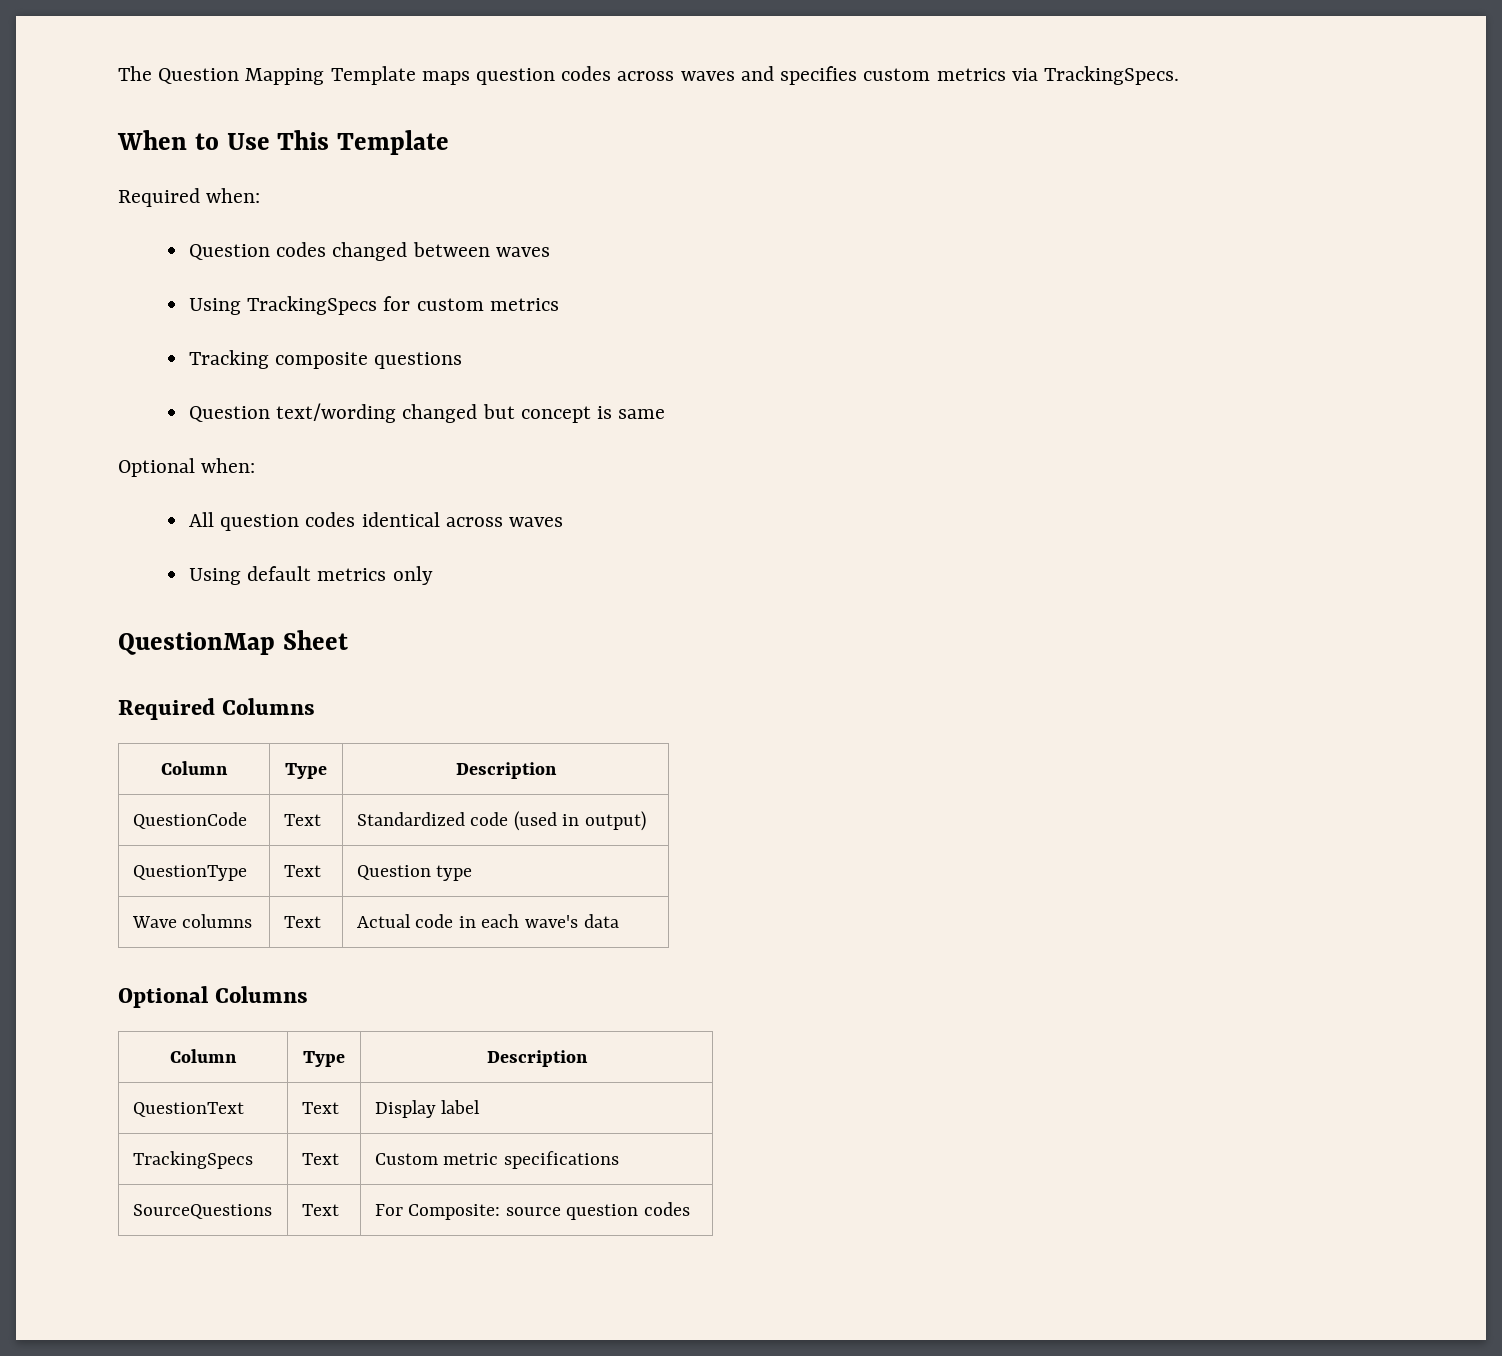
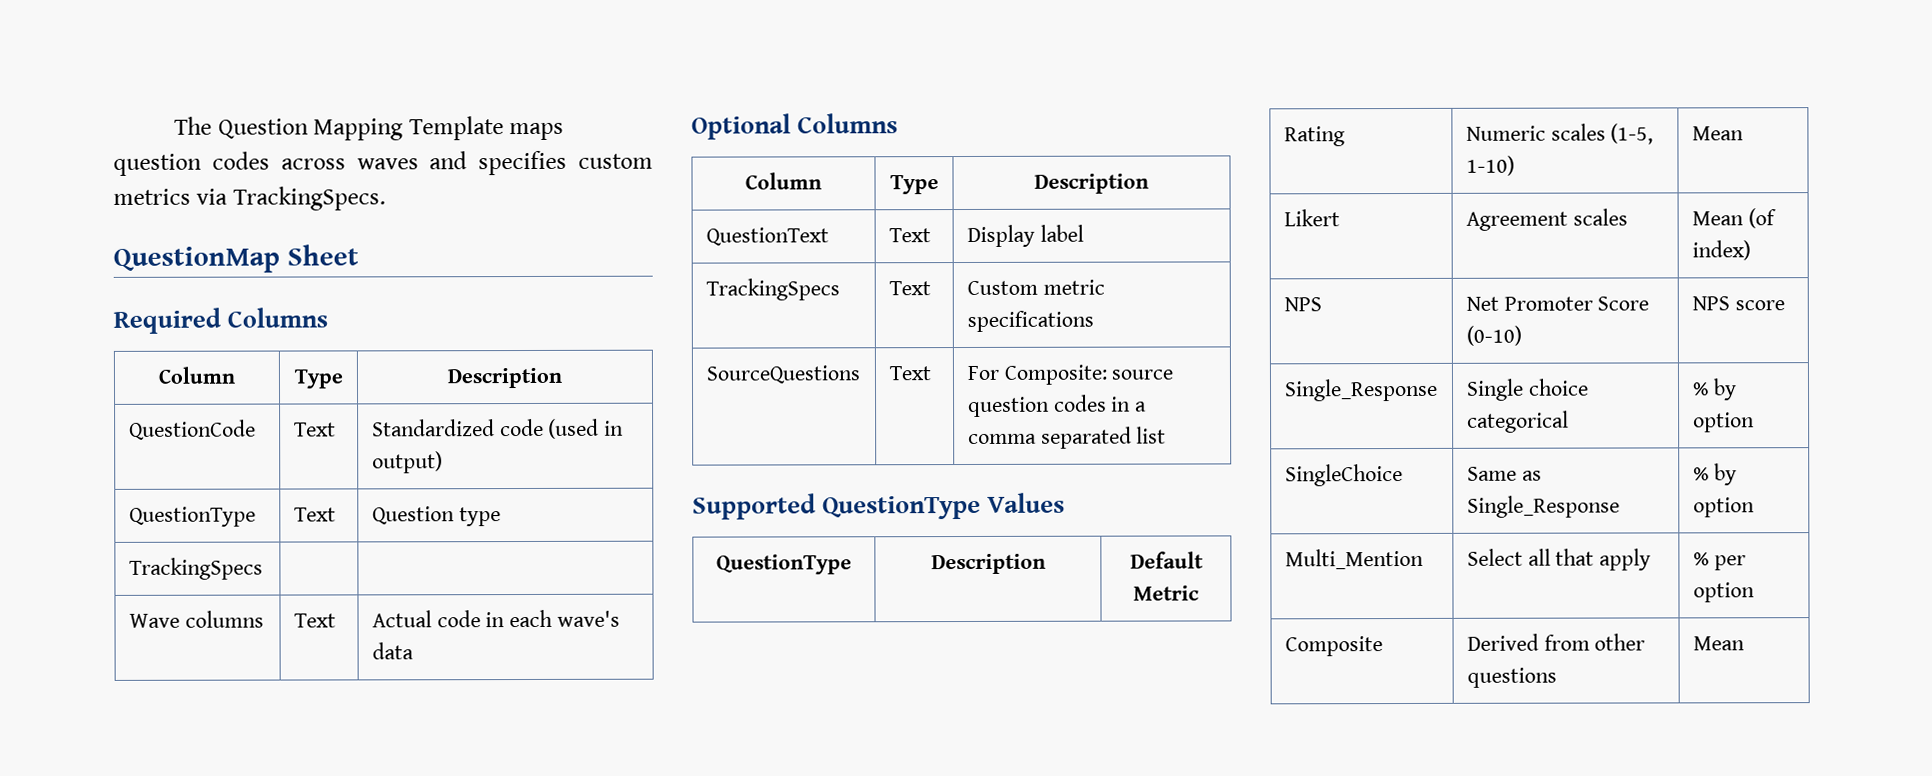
[117,130,450,155] [118,188,261,207] [188,242,550,261] [188,296,559,315] [188,350,463,369] [188,403,666,423] [118,458,256,477] [188,512,563,531] [188,566,433,585] // When to Use This Template // Required when: // Question codes changed between waves // Using TrackingSpecs for custom metrics // Tracking composite questions // Question text/wording changed but concept is same // Optional when: // All question codes identical across waves // Using default metrics only -> (386, 198) none
(473, 873) none -> [128,557,263,580] // TrackingSpecs | |
(690, 1209) none -> [1111,396,1148,412] [967,426,1167,449] [692,492,1066,520] [716,554,852,575] [930,553,1046,575] [1129,551,1204,569] [1133,585,1199,601] [1283,126,1345,147] [1465,123,1654,145] [1465,155,1515,176] [1691,126,1744,141] [1283,209,1340,227] [1465,208,1628,231] [1691,208,1777,229] [1691,240,1751,261] [1283,297,1322,312] [1465,296,1650,311] [1465,325,1522,346] [1691,296,1785,311] [1283,378,1438,402] [1465,378,1589,401] [1466,410,1569,433] [1691,378,1737,401] [1692,412,1755,433] [1284,464,1403,487] [1466,466,1542,481] [1466,495,1620,518] [1692,463,1737,486] [1692,497,1755,518] [1284,548,1424,570] [1466,548,1652,571] [1692,552,1746,571] [1692,582,1755,603] [1284,636,1383,657] [1466,633,1646,651] [1466,667,1557,688] [1692,636,1745,651] in a comma separated list // Supported QuestionType Values // QuestionType | Description | Default Metric // Rating | Numeric scales (1-5, 1-10) | Mean // Likert | Agreement scales | Mean (of index) // NPS | Net Promoter Score (0-10) | NPS score // Single_Response | Single choice categorical | % by option // SingleChoice | Same as Single_Response | % by option // Multi_Mention | Select all that apply | % per option // Composite | Derived from other questions | Mean

